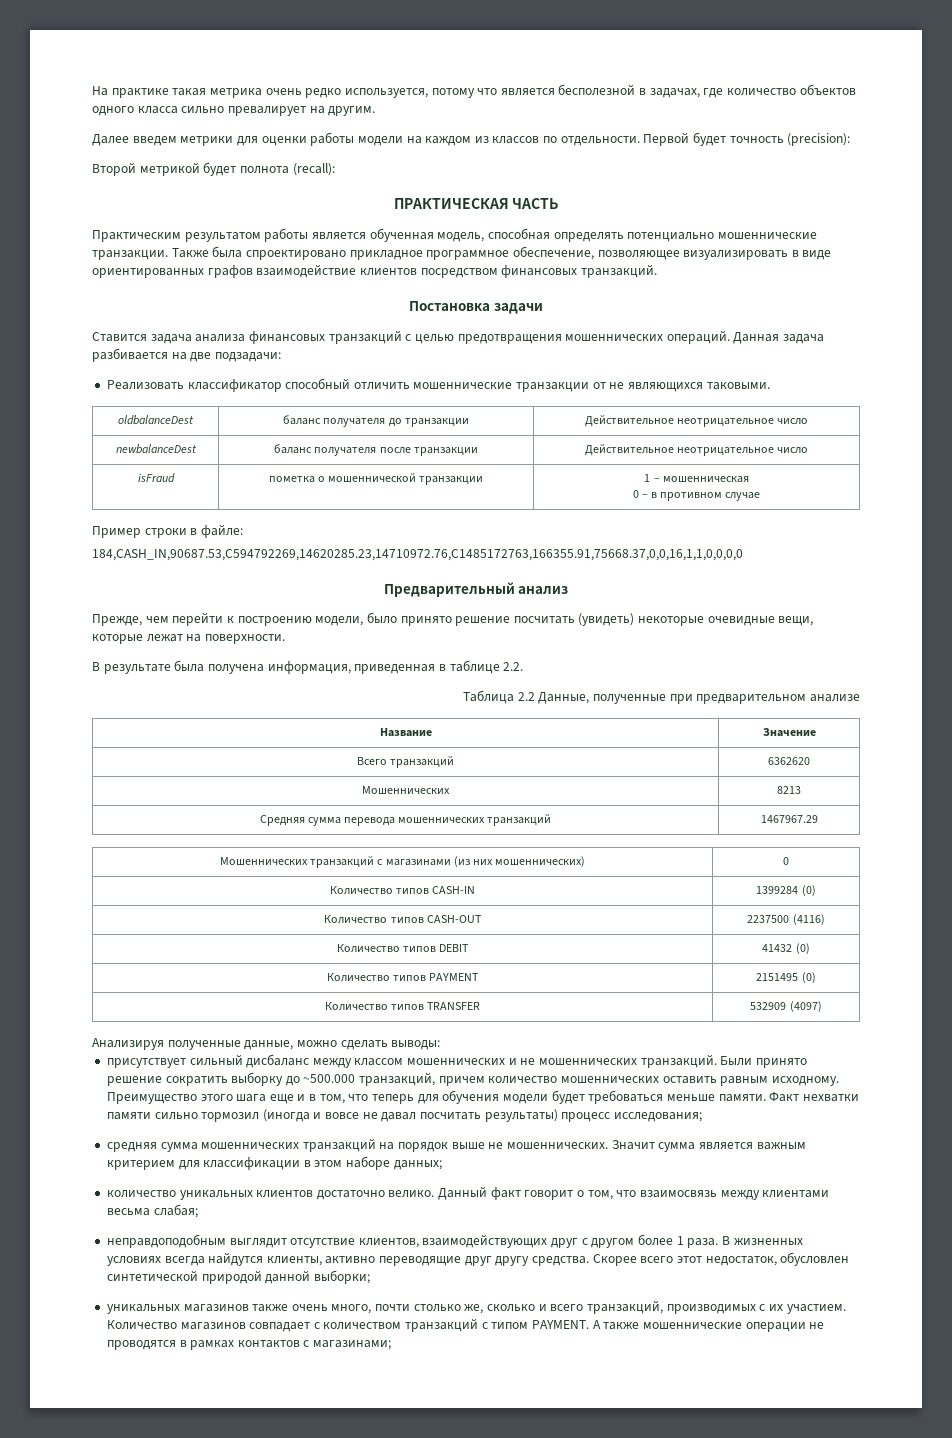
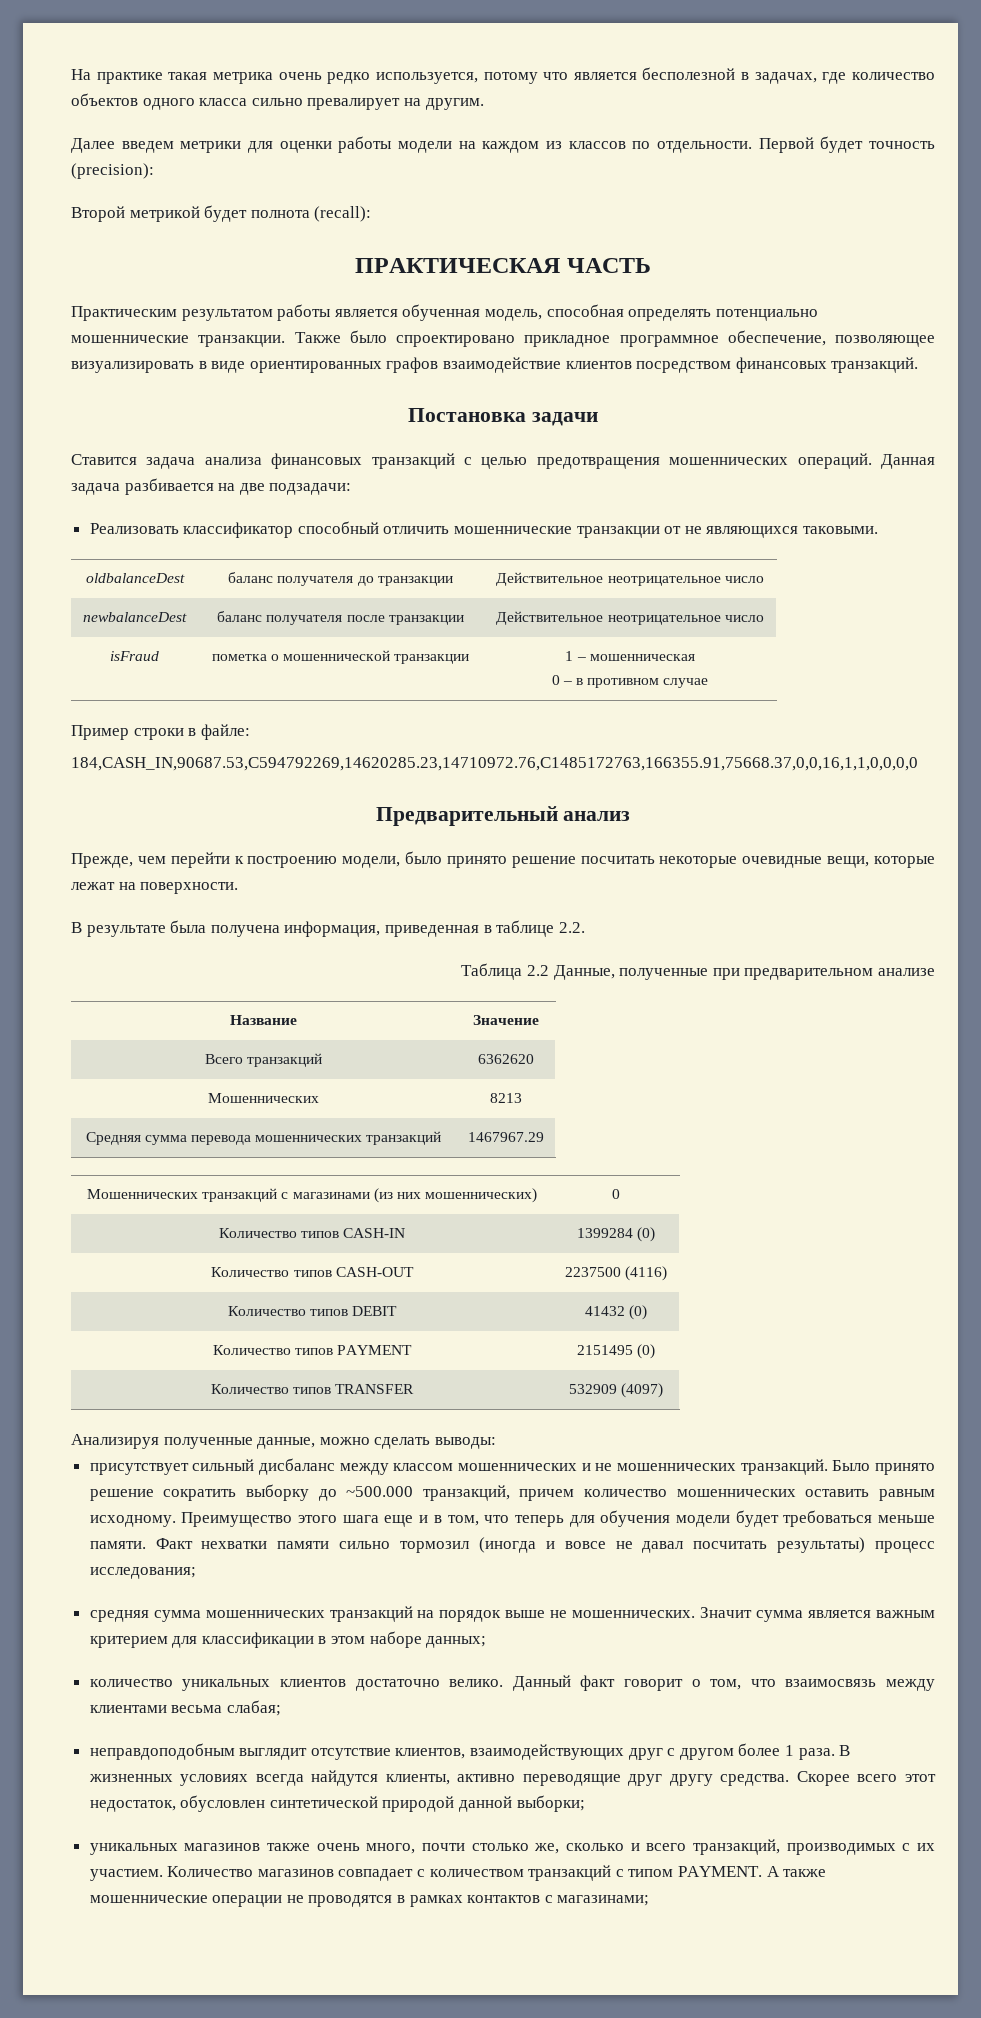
[212,246,243,258] была -> [349,330,387,343] было
[578,613,635,626] (увидеть) -> (655, 860) none
[720,1056,753,1066] Были -> [832,1460,871,1471] Было

